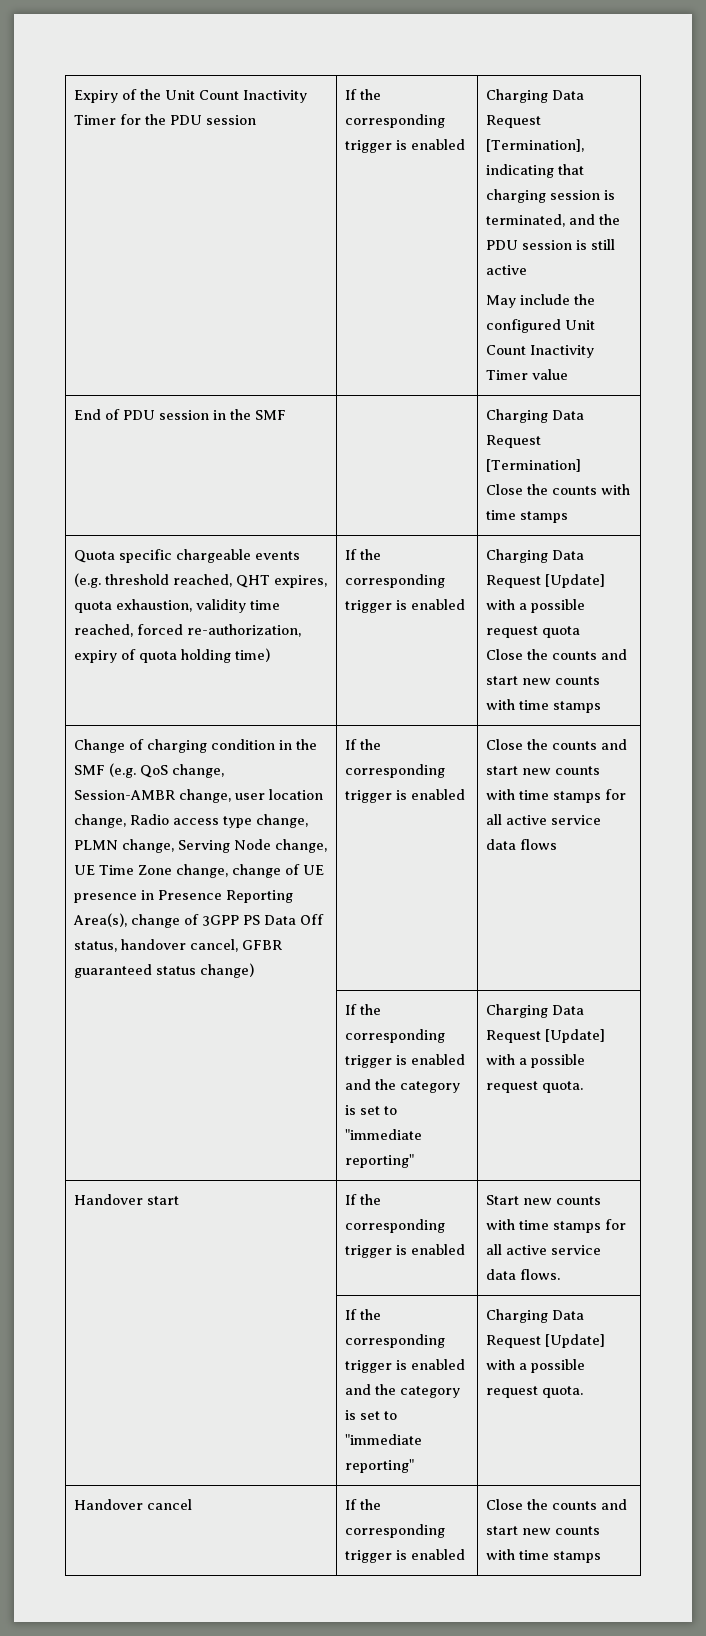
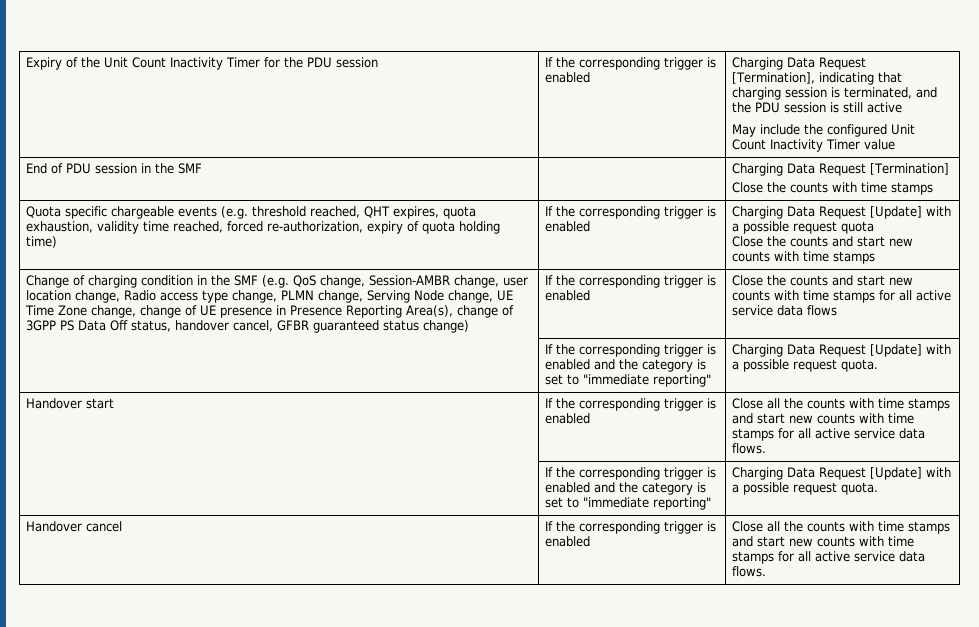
[486,1195,520,1205] Start -> [732,398,951,411] [732,413,786,424] Close all the counts with time stamps and start
[527,1499,628,1510] [486,1526,601,1535] [486,1549,602,1563] the counts and start new counts with time stamps -> [767,521,951,534] [732,536,915,547] [732,551,926,564] [732,566,767,577] all the counts with time stamps and start new counts with time stamps for all active service data flows.

